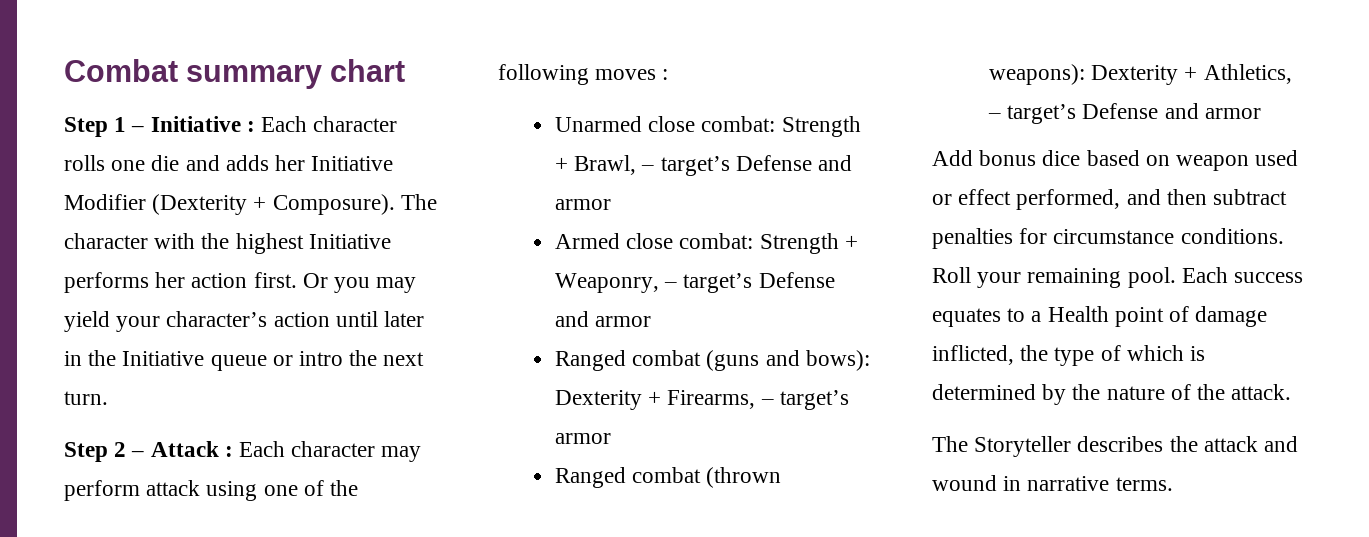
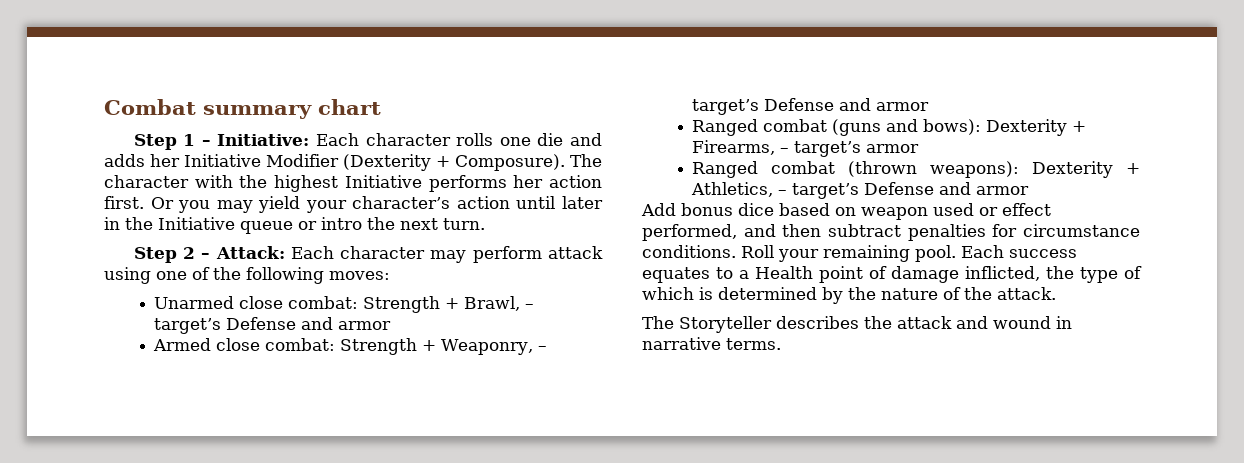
[150,116,255,132] Initiative : -> [217,134,310,146] Initiative:
[150,441,233,457] Attack : -> [215,246,285,259] Attack:
[595,69,669,80] moves : -> [329,271,390,280] moves:

